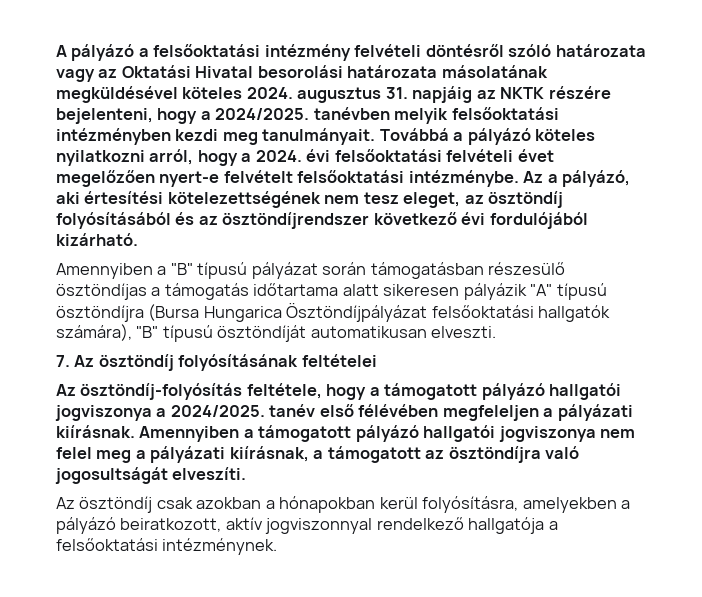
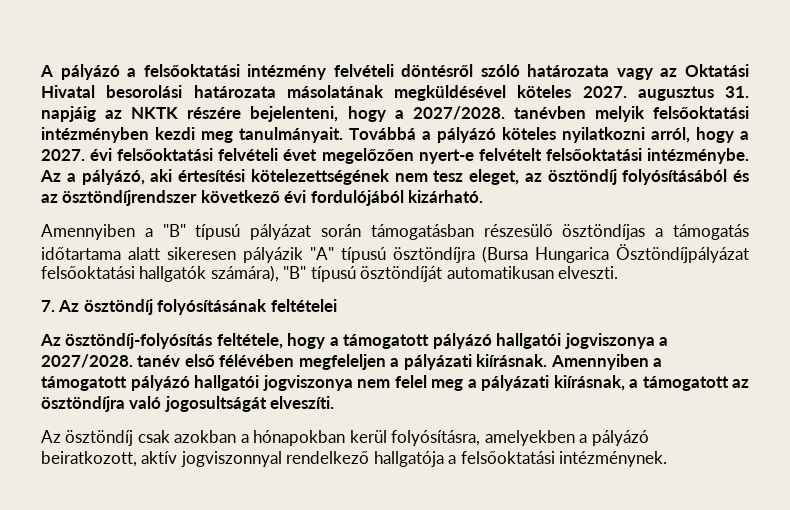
[246,87,293,99] 2024. -> [582,86,627,98] 2027.
[215,108,310,120] 2024/2025. -> [412,106,505,120] 2027/2028.
[255,150,302,162] 2024. -> [41,149,85,161] 2027.
[170,405,265,417] 2024/2025. -> [41,354,133,368] 2027/2028.

